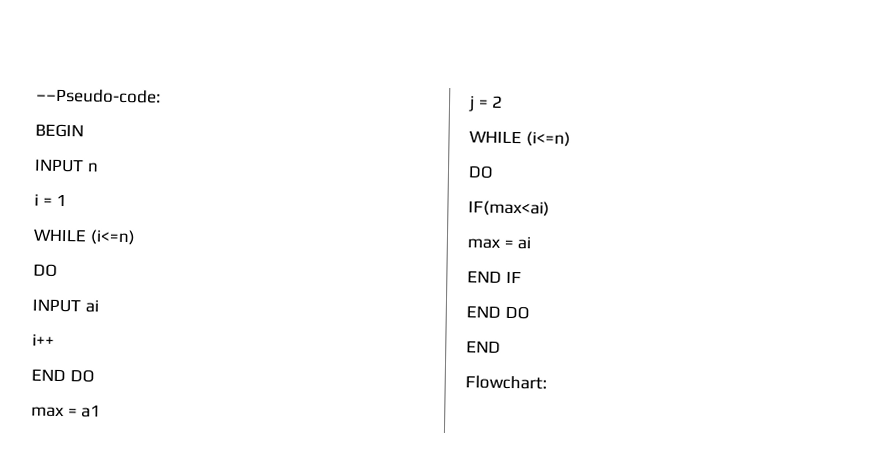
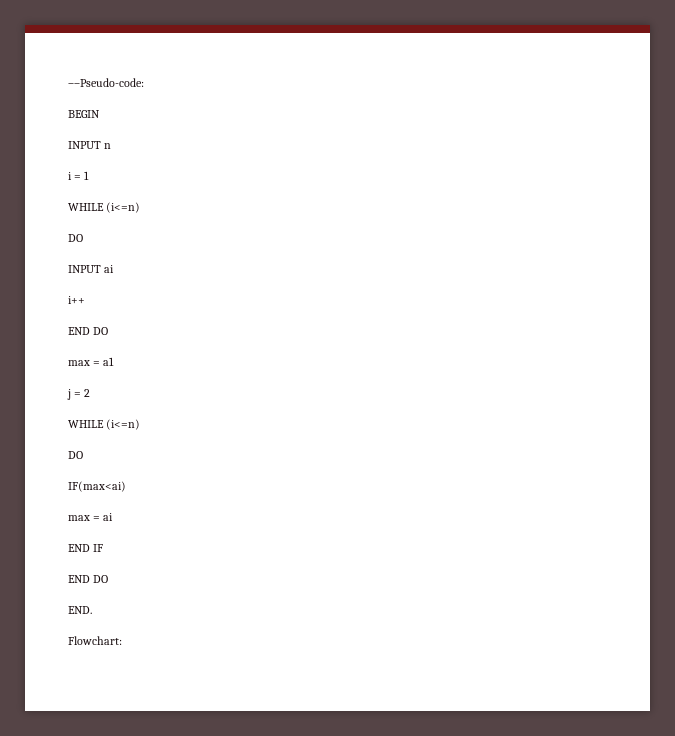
[466,340,501,353] END -> [68,606,92,614] END.

